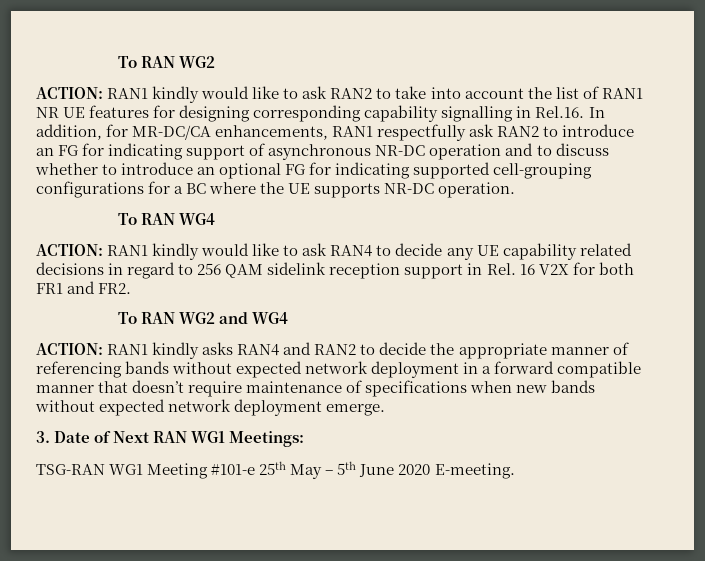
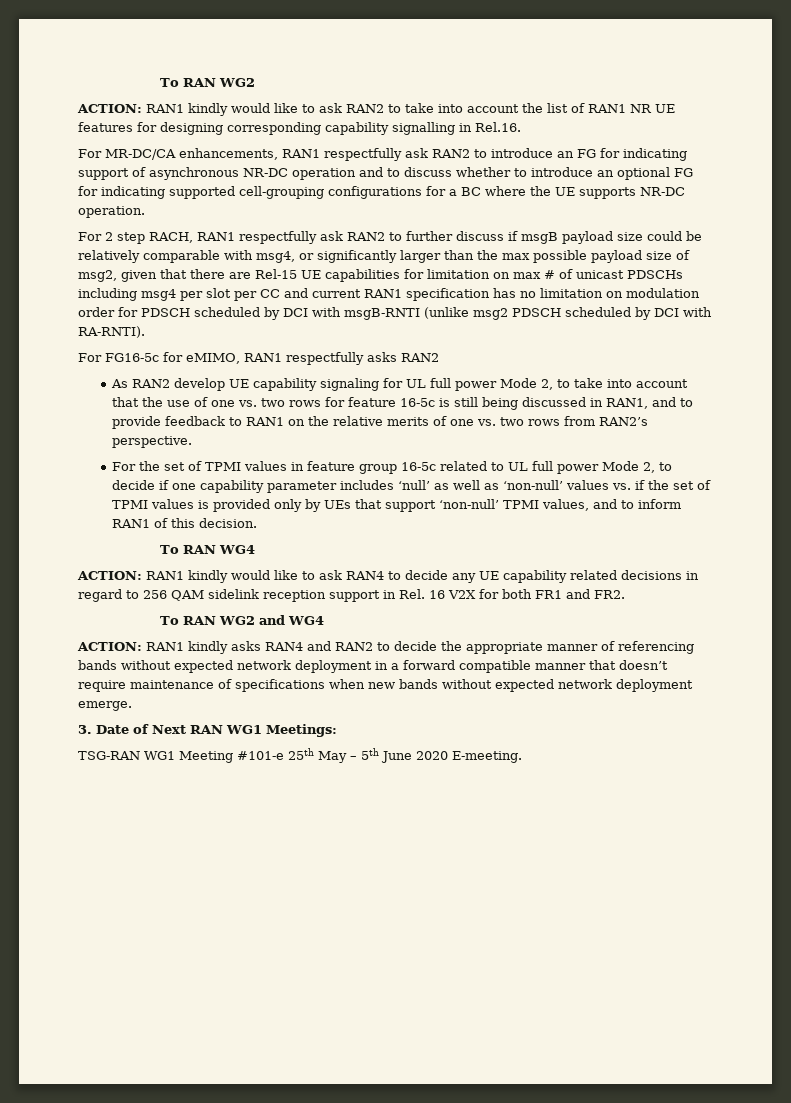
[588,107,605,118] [36,124,129,140] In addition, for -> [78,149,102,158] // For
(516, 190) none -> [78,231,702,244] [78,250,690,263] [78,269,683,282] [78,288,700,301] [78,307,712,320] [78,326,145,338] [78,352,439,365] [111,378,689,391] [112,397,694,410] [112,416,649,429] [112,436,193,448] [112,461,673,474] [112,480,712,493] [112,499,682,512] [112,518,258,528] // For 2 step RACH, RAN1 respectfully ask RAN2 to further discuss if msgB payload size could be relatively comparable with msg4, or significantly larger than the max possible payload size of msg2, given that there are Rel-15 UE capabilities for limitation on max # of unicast PDSCHs including msg4 per slot per CC and current RAN1 specification has no limitation on modulation order for PDSCH scheduled by DCI with msgB-RNTI (unlike msg2 PDSCH scheduled by DCI with RA-RNTI). // For FG16-5c for eMIMO, RAN1 respectfully asks RAN2 // As RAN2 develop UE capability signaling for UL full power Mode 2, to take into account that the use of one vs. two rows for feature 16-5c is still being discussed in RAN1, and to provide feedback to RAN1 on the relative merits of one vs. two rows from RAN2’s perspective. // For the set of TPMI values in feature group 16-5c related to UL full power Mode 2, to decide if one capability parameter includes ‘null’ as well as ‘non-null’ values vs. if the set of TPMI values is provided only by UEs that support ‘non-null’ TPMI values, and to inform RAN1 of this decision.

